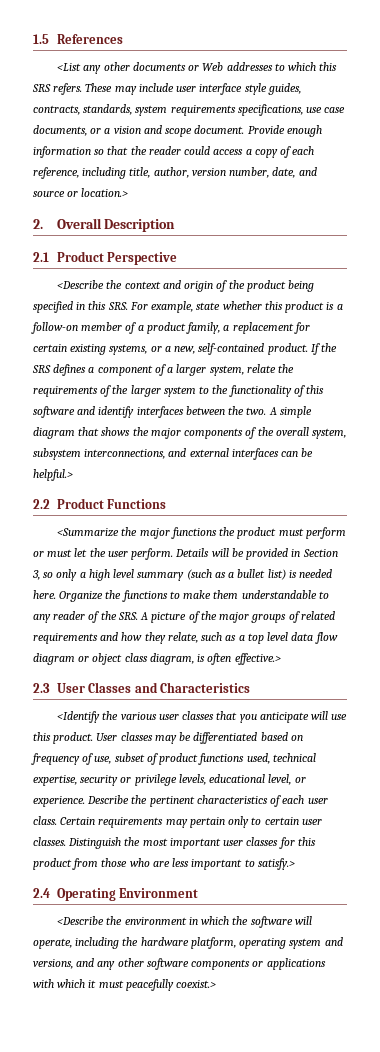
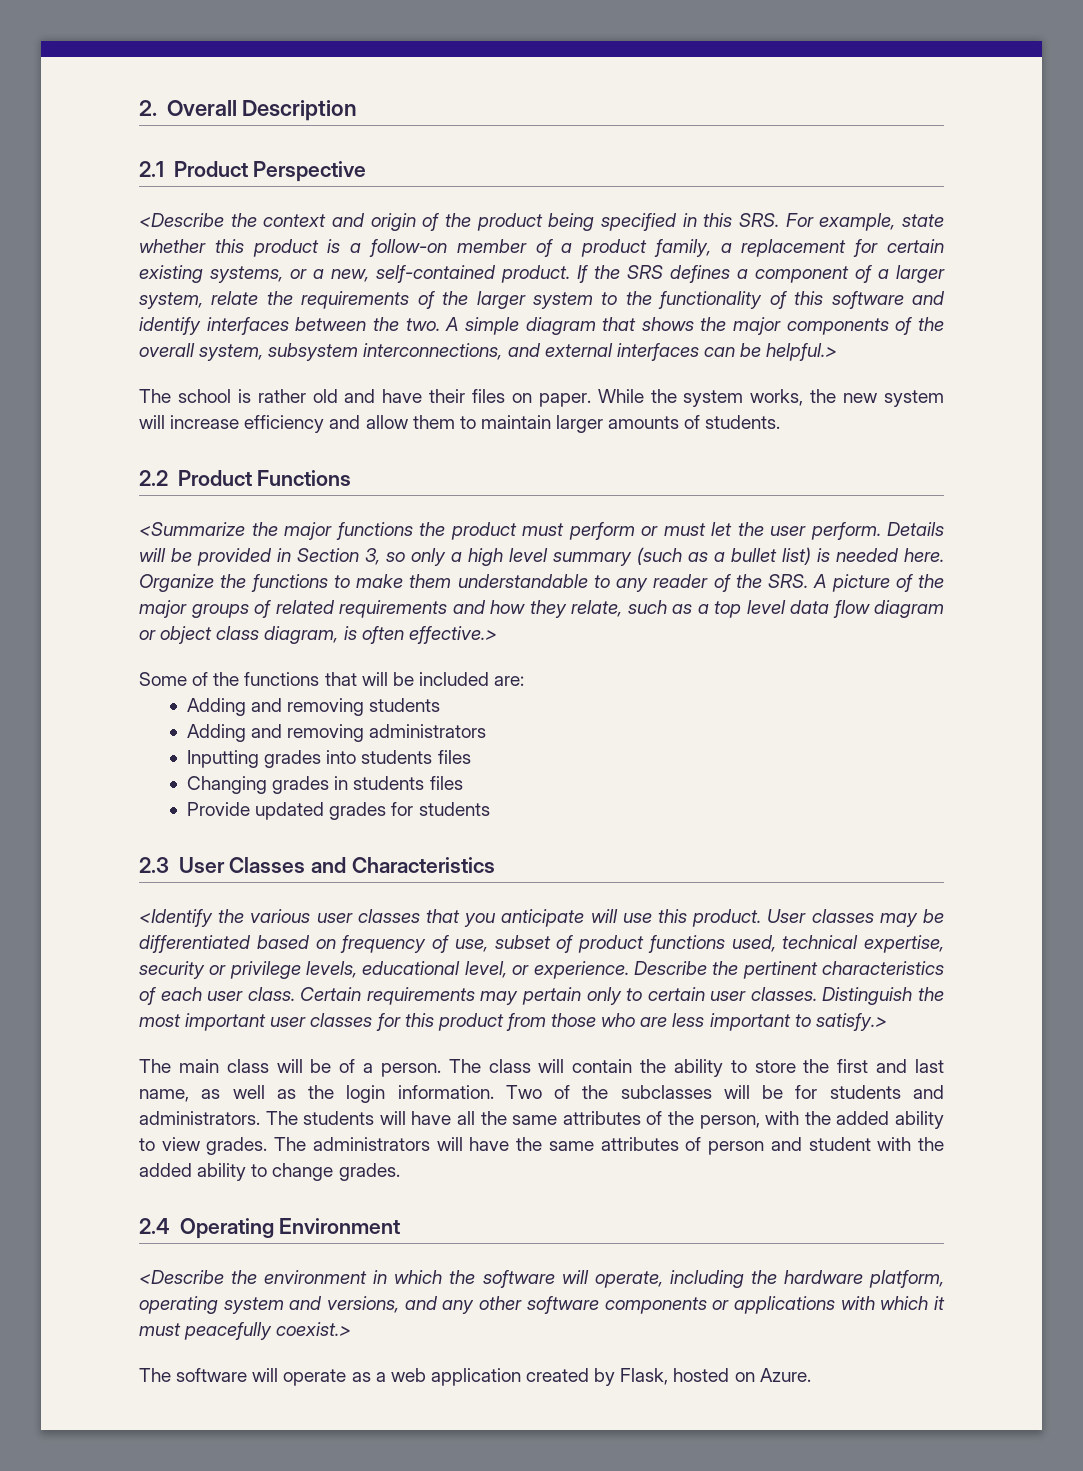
[33,34,123,44] [57,62,338,74] [32,83,301,95] [33,104,346,116] [33,125,322,137] [33,146,315,158] [33,167,317,179] [33,188,129,197] 1.5 References // <List any other documents or Web addresses to which this SRS refers. These may include user interface style guides, contracts, standards, system requirements specifications, use case documents, or a vision and scope document. Provide enough information so that the reader could access a copy of each reference, including title, author, version number, date, and source or location.> // -> (139, 108) none
(73, 475) none -> [139,389,944,407] [139,415,781,433] // The school is rather old and have their files on paper. While the system works, the new system will increase efficiency and allow them to maintain larger amounts of students.
(281, 659) none -> [139,672,525,686] [187,698,441,716] [187,724,487,742] [187,750,471,768] [187,776,463,794] [187,802,490,820] // Some of the functions that will be included are: // Adding and removing students // Adding and removing administrators // Inputting grades into students files // Changing grades in students files // Provide updated grades for students
(295, 864) none -> [139,1059,945,1077] [139,1085,944,1103] [139,1111,945,1129] [139,1137,945,1155] [139,1163,400,1181] // The main class will be of a person. The class will contain the ability to store the first and last name, as well as the login information. Two of the subclasses will be for students and administrators. The students will have all the same attributes of the person, with the added ability to view grades. The administrators will have the same attributes of person and student with the added ability to change grades.
(217, 984) none -> [139,1368,811,1386] // The software will operate as a web application created by Flask, hosted on Azure.

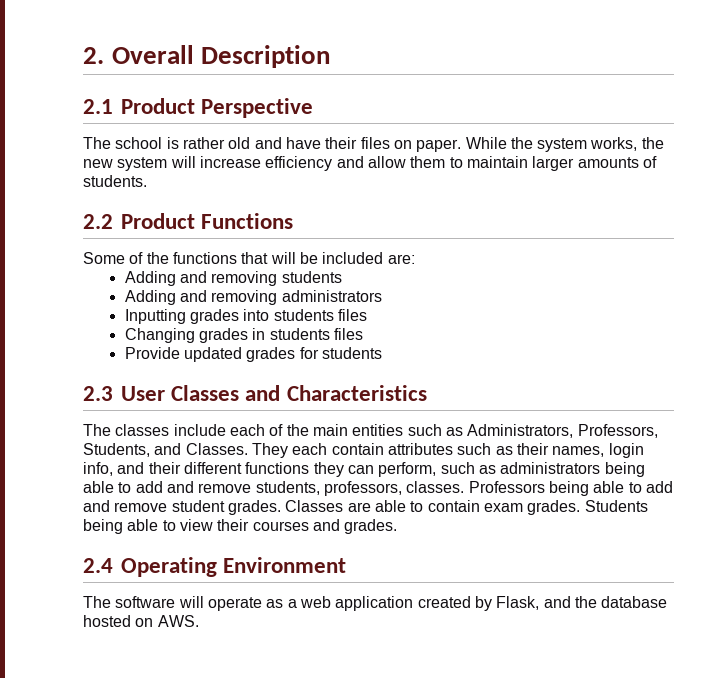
[139,213,944,231] [139,239,945,257] [139,265,945,283] [139,291,946,309] [139,317,944,335] [139,343,838,361] // <Describe the context and origin of the product being specified in this SRS. For example, state whether this product is a follow-on member of a product family, a replacement for certain existing systems, or a new, self-contained product. If the SRS defines a component of a larger system, relate the requirements of the larger system to the functionality of this software and identify interfaces between the two. A simple diagram that shows the major components of the overall system, subsystem interconnections, and external interfaces can be helpful.> -> (314, 108) none
[139,522,944,540] [139,547,944,566] [139,574,944,592] [139,600,944,618] [139,626,497,644] // <Summarize the major functions the product must perform or must let the user perform. Details will be provided in Section 3, so only a high level summary (such as a bullet list) is needed here. Organize the functions to make them understandable to any reader of the SRS. A picture of the major groups of related requirements and how they relate, such as a top level data flow diagram or object class diagram, is often effective.> -> (294, 221) none
[139,909,945,927] [139,935,944,953] [139,961,945,979] [139,987,944,1005] [139,1013,887,1031] [139,1059,945,1077] [139,1085,944,1103] [139,1111,945,1129] [139,1137,945,1155] [139,1163,400,1181] [139,1218,401,1239] [139,1270,945,1288] [139,1296,946,1314] [139,1322,352,1340] <Identify the various user classes that you anticipate will use this product. User classes may be differentiated based on frequency of use, subset of product functions used, technical expertise, security or privilege levels, educational level, or experience. Describe the pertinent characteristics of each user class. Certain requirements may pertain only to certain user classes. Distinguish the most important user classes for this product from those who are less important to satisfy.> // The main class will be of a person. The class will contain the ability to store the first and last name, as well as the login information. Two of the subclasses will be for students and administrators. The students will have all the same attributes of the person, with the added ability to view grades. The administrators will have the same attributes of person and student with the added ability to change grades. // 2.4 Operating Environment // <Describe the environment in which the software will operate, including the hardware platform, operating system and versions, and any other software components or applications with which it must peacefully coexist.> -> [83,424,658,438] [83,443,644,458] [83,462,645,477] [83,481,673,496] [83,500,648,515] [83,519,398,534] [83,557,347,577] The classes include each of the main entities such as Administrators, Professors, Students, and Classes. They each contain attributes such as their names, login info, and their different functions they can perform, such as administrators being able to add and remove students, professors, classes. Professors being able to add and remove student grades. Classes are able to contain exam grades. Students being able to view their courses and grades. // 2.4 Operating Environment
(669, 1376) none -> [543,596,668,608] and the database
[759,1368,811,1382] Azure. -> [157,615,199,627] AWS.

